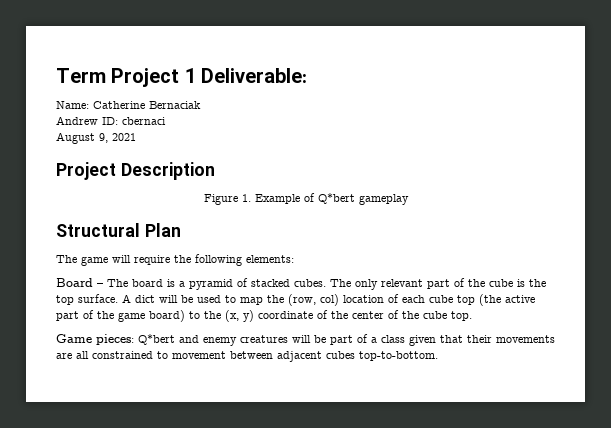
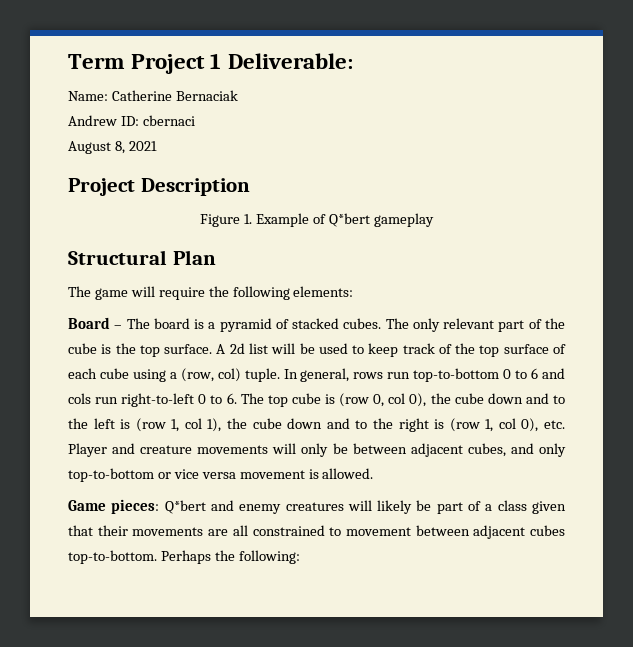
[99,133,108,143] 9, -> [114,141,125,154] 8,
[135,295,155,303] dict -> [229,343,268,354] 2d list
[240,294,535,306] [56,310,472,322] map the (row, col) location of each cube top (the active part of the game board) to the (x, y) coordinate of the center of the cube top. -> [368,343,566,357] [68,368,565,382] [68,393,565,407] [68,418,565,432] [68,443,566,457] [68,468,374,482] keep track of the top surface of each cube using a (row, col) tuple. In general, rows run top-to-bottom 0 to 6 and cols run right-to-left 0 to 6. The top cube is (row 0, col 0), the cube down and to the left is (row 1, col 1), the cube down and to the right is (row 1, col 0), etc. Player and creature movements will only be between adjacent cubes, and only top-to-bottom or vice versa movement is allowed.
(311, 339) none -> [377,500,413,514] likely
(438, 356) none -> [160,550,300,564] Perhaps the following:

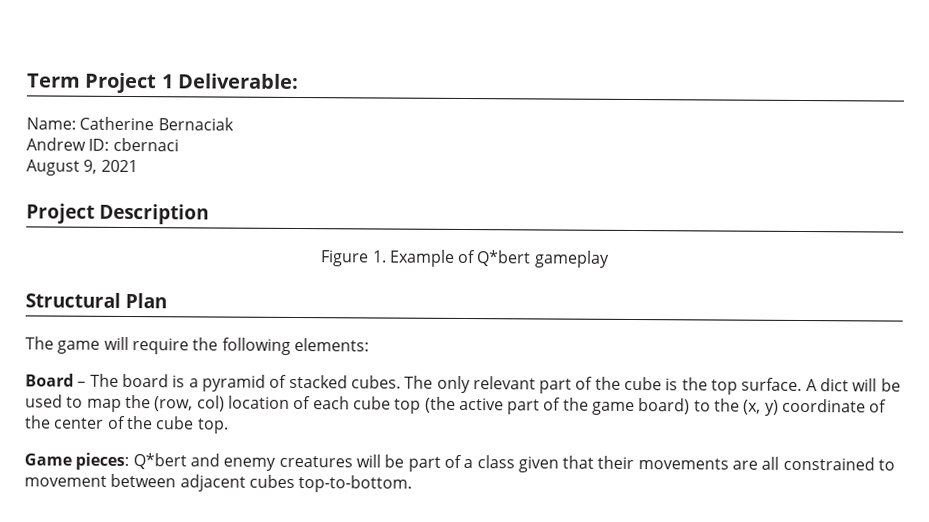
[114,141,125,154] 8, -> [83,159,98,174] 9,
[229,343,268,354] 2d list -> [820,378,850,392] dict
[368,343,566,357] [68,368,565,382] [68,393,565,407] [68,418,565,432] [68,443,566,457] [68,468,374,482] keep track of the top surface of each cube using a (row, col) tuple. In general, rows run top-to-bottom 0 to 6 and cols run right-to-left 0 to 6. The top cube is (row 0, col 0), the cube down and to the left is (row 1, col 1), the cube down and to the right is (row 1, col 0), etc. Player and creature movements will only be between adjacent cubes, and only top-to-bottom or vice versa movement is allowed. -> [86,394,888,416] [24,415,229,434] map the (row, col) location of each cube top (the active part of the game board) to the (x, y) coordinate of the center of the cube top.
[377,500,413,514] likely -> (381, 461) none
[160,550,300,564] Perhaps the following: -> (413, 484) none

